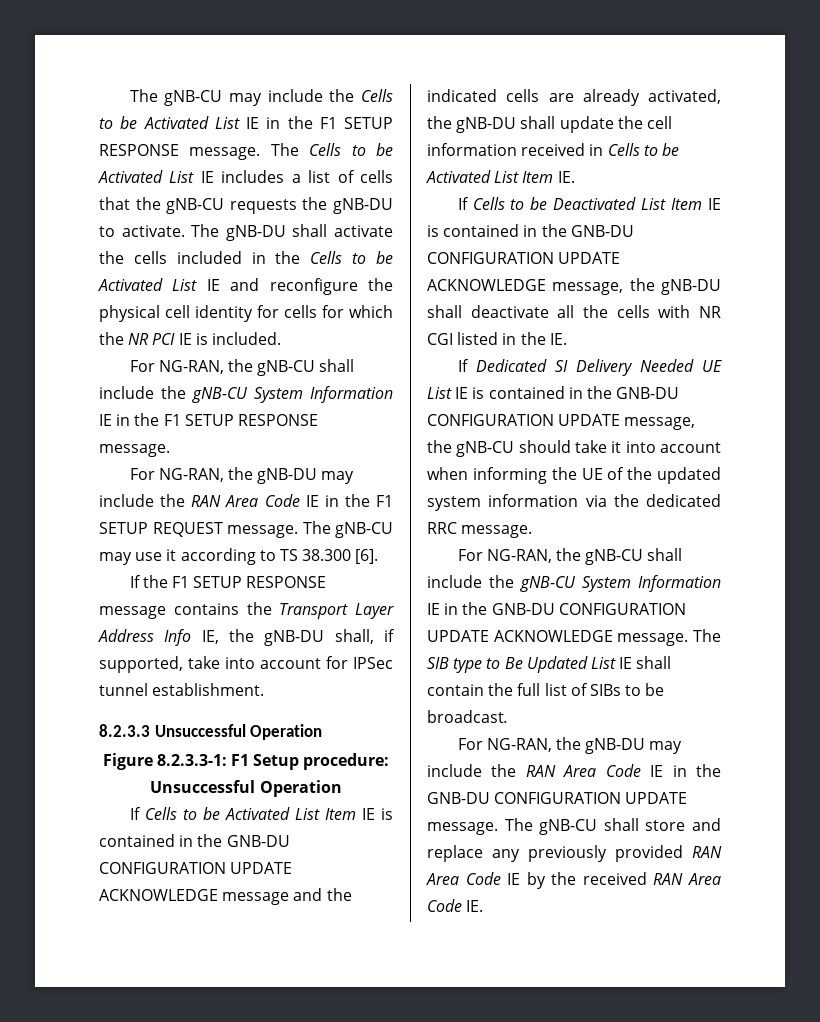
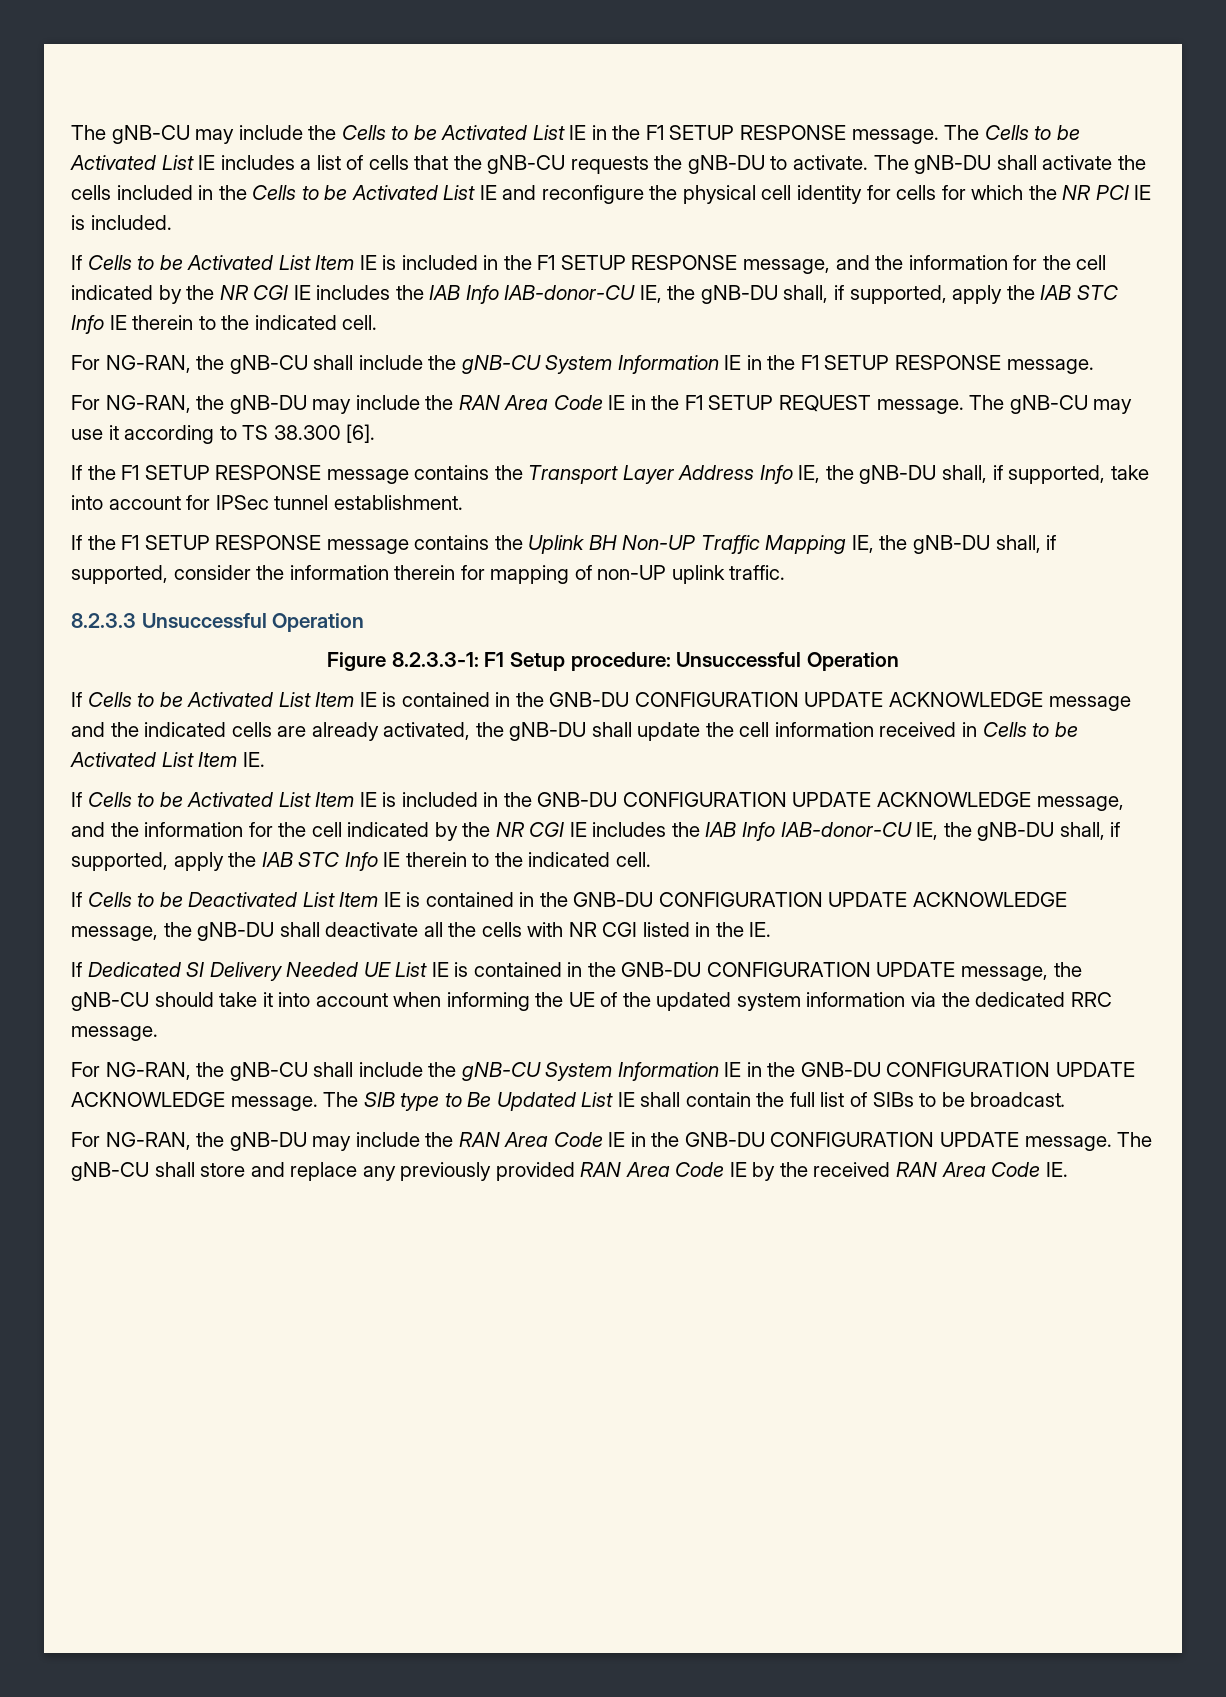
(281, 338) none -> [71,255,1107,274] [71,285,1118,304] [71,315,378,334] // If Cells to be Activated List Item IE is included in the F1 SETUP RESPONSE message, and the information for the cell indicated by the NR CGI IE includes the IAB Info IAB-donor-CU IE, the gNB-DU shall, if supported, apply the IAB STC Info IE therein to the indicated cell.
(265, 689) none -> [71,535,1057,554] [71,565,786,584] // If the F1 SETUP RESPONSE message contains the Uplink BH Non-UP Traffic Mapping IE, the gNB-DU shall, if supported, consider the information therein for mapping of non-UP uplink traffic.
(575, 177) none -> [71,792,1124,811] [71,822,1121,841] [71,852,651,871] // If Cells to be Activated List Item IE is included in the GNB-DU CONFIGURATION UPDATE ACKNOWLEDGE message, and the information for the cell indicated by the NR CGI IE includes the IAB Info IAB-donor-CU IE, the gNB-DU shall, if supported, apply the IAB STC Info IE therein to the indicated cell.

